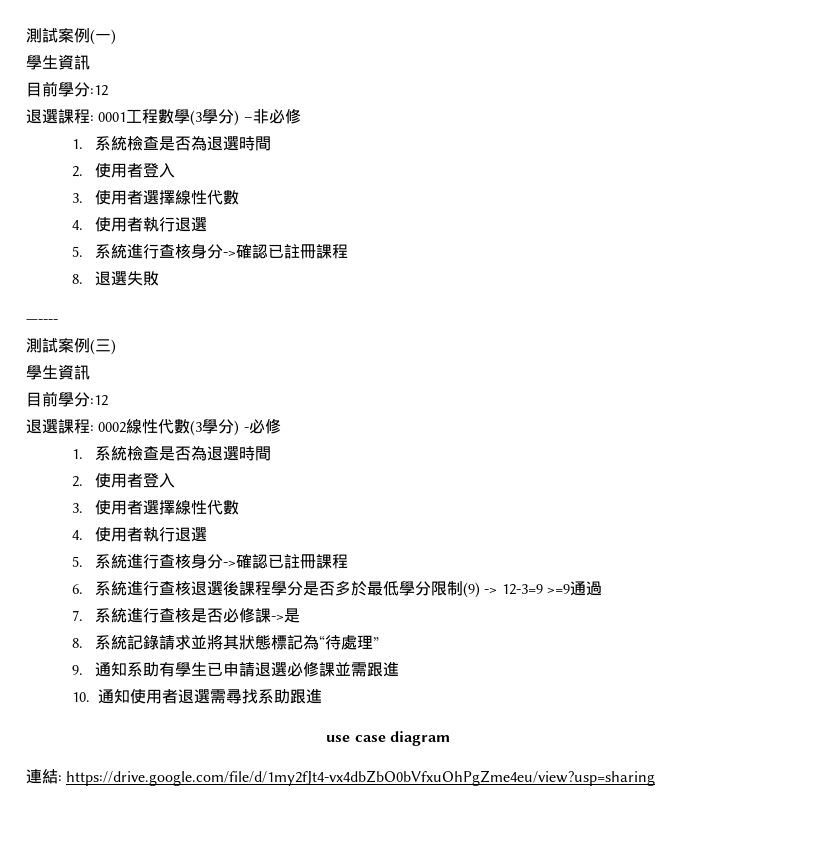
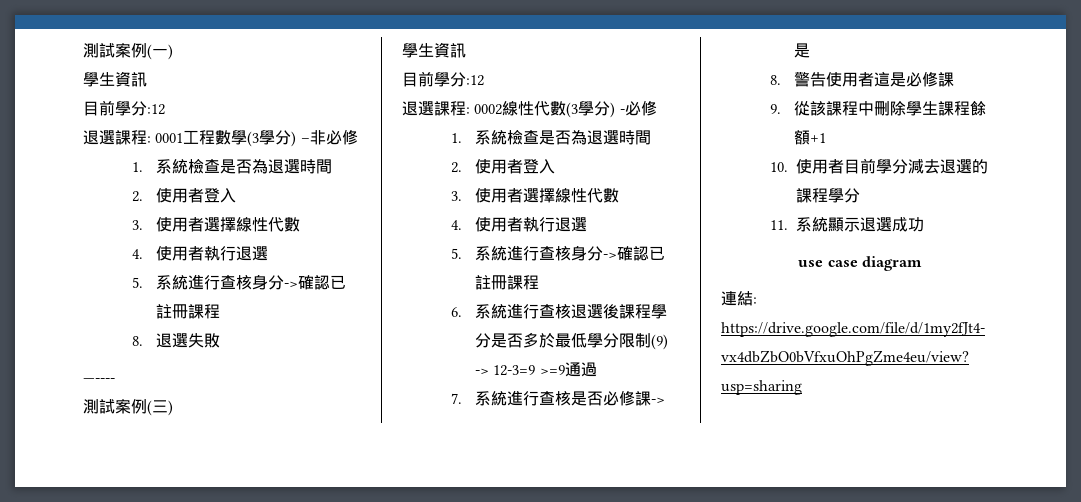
[95,634,380,650] [72,661,400,677] [72,688,323,704] 系統記錄請求並將其狀態標記為“待處理” // 9.通知系助有學生已申請退選必修課並需跟進 // 10.通知使用者退選需尋找系助跟進 -> [793,71,954,87] [769,100,986,116] [793,130,826,145] [769,158,988,174] [795,187,860,203] [769,217,924,232] 警告使用者這是必修課 // 9.從該課程中刪除學生課程餘額+1 // 10.使用者目前學分減去退選的課程學分 // 11.系統顯示退選成功

